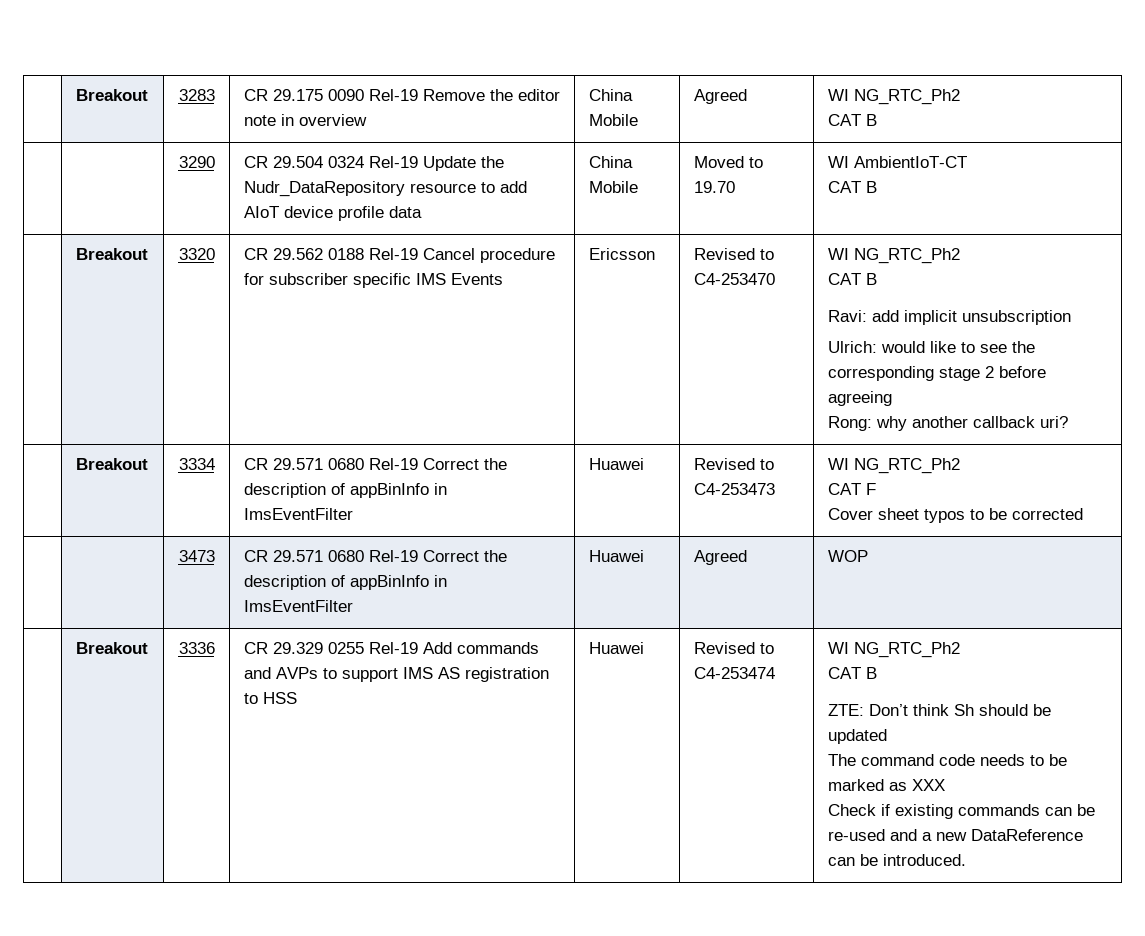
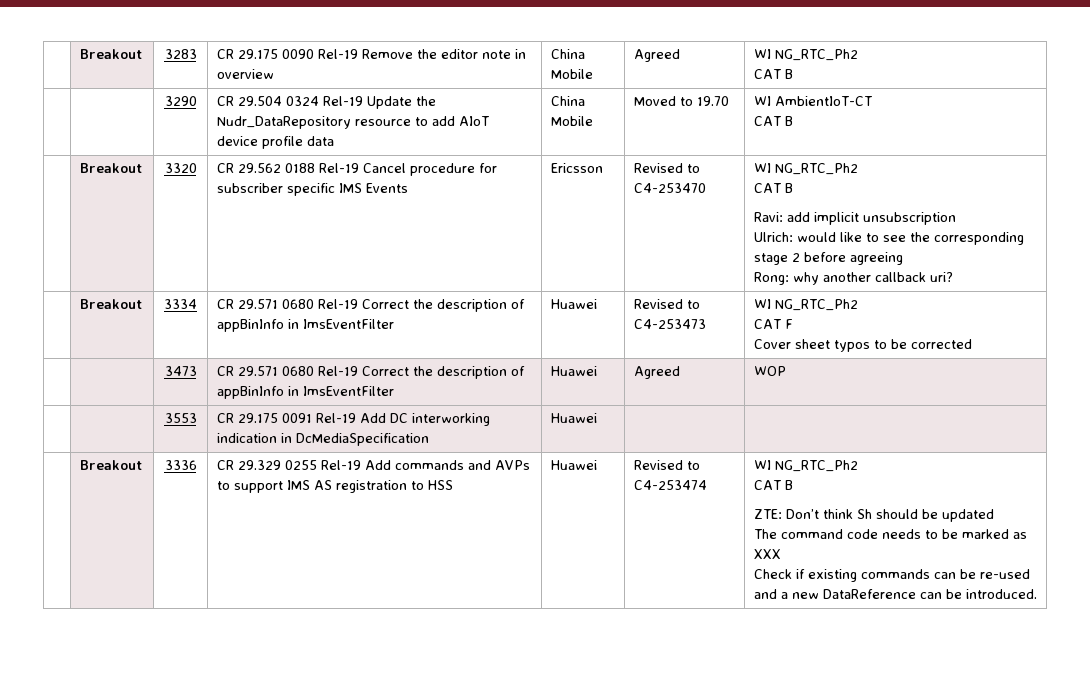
(868, 556) none -> [164,413,197,423] [216,413,490,426] [216,433,429,446] [550,413,597,423] // | | 3553 | CR 29.175 0091 Rel-19 Add DC interworking indication in DcMediaSpecification | Huawei | |

